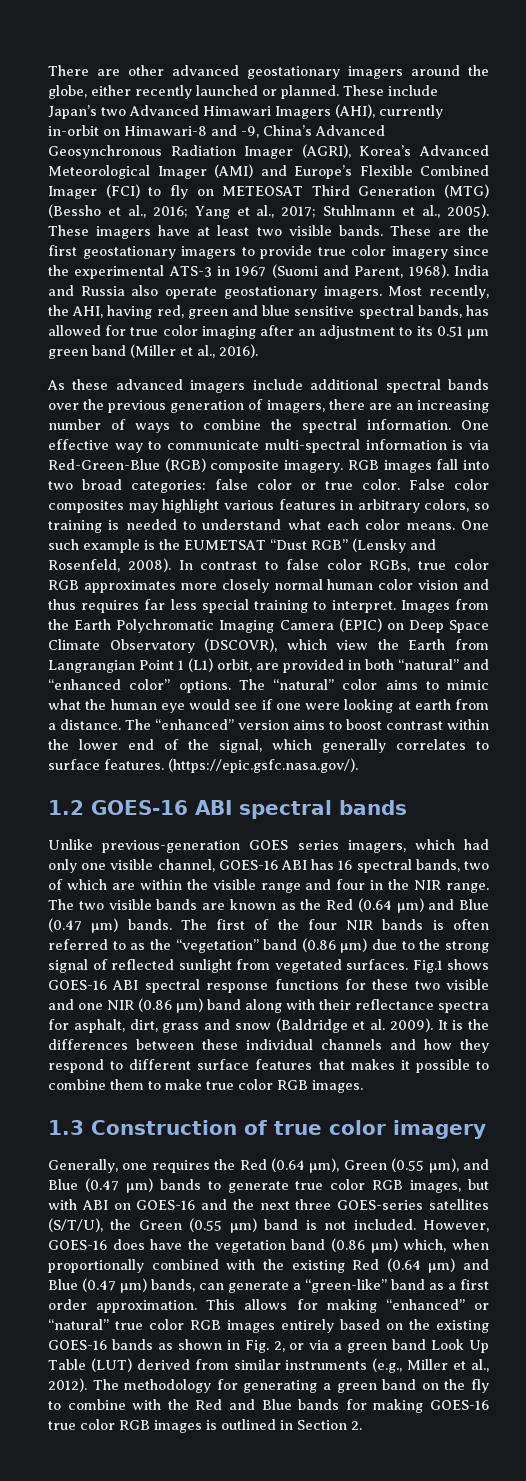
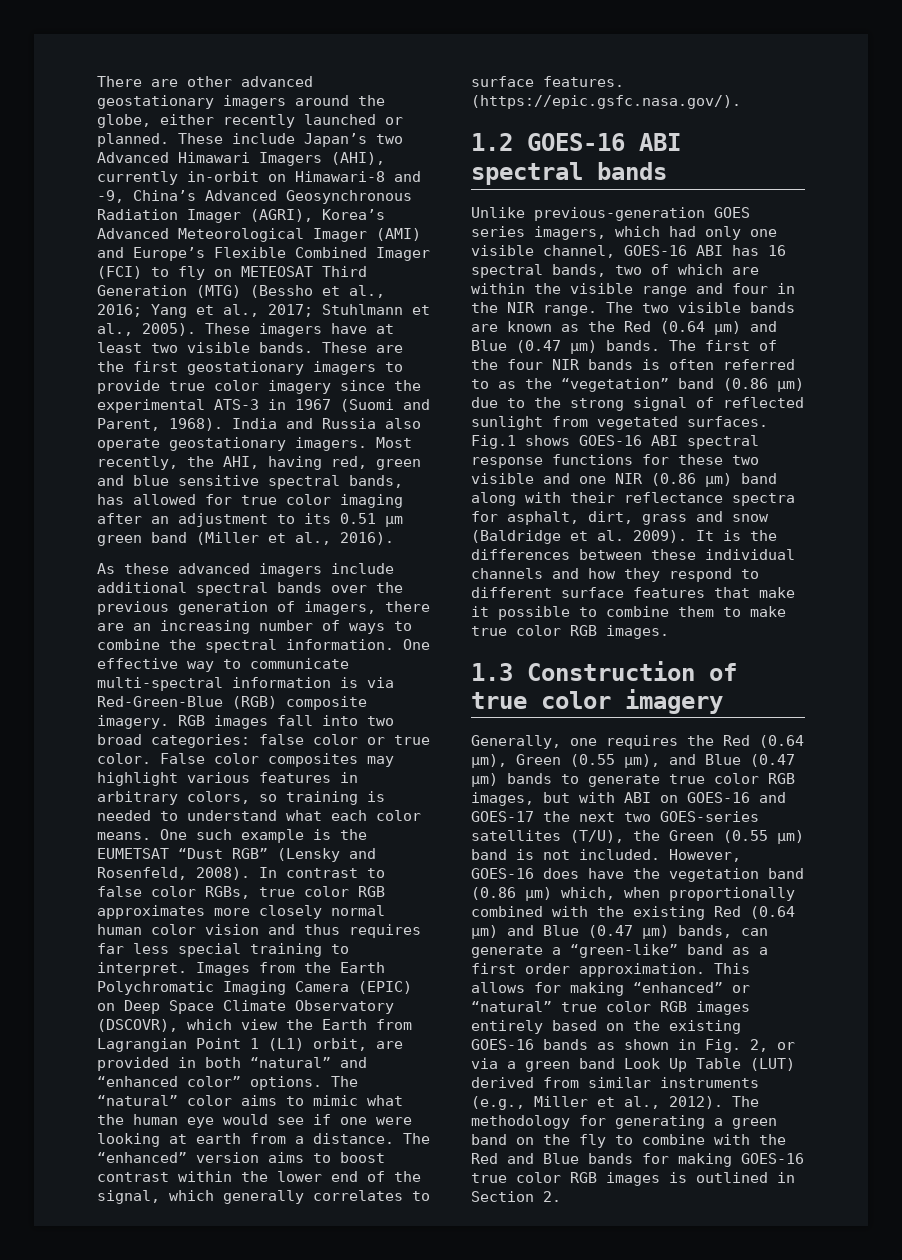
[48,660,135,673] Langrangian -> [97,1038,187,1052] Lagrangian
[350,1059,395,1070] makes -> [759,587,795,598] make
(228, 1204) none -> [471,811,534,822] GOES-17
[295,1199,332,1210] three -> [624,812,651,822] two
[48,1218,103,1232] (S/T/U), -> [570,830,624,843] (T/U),

